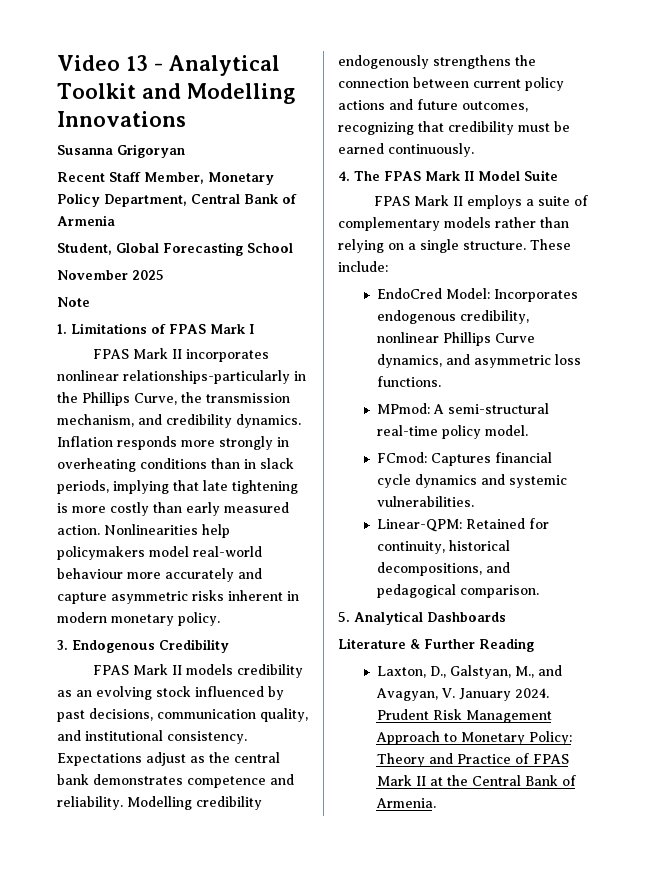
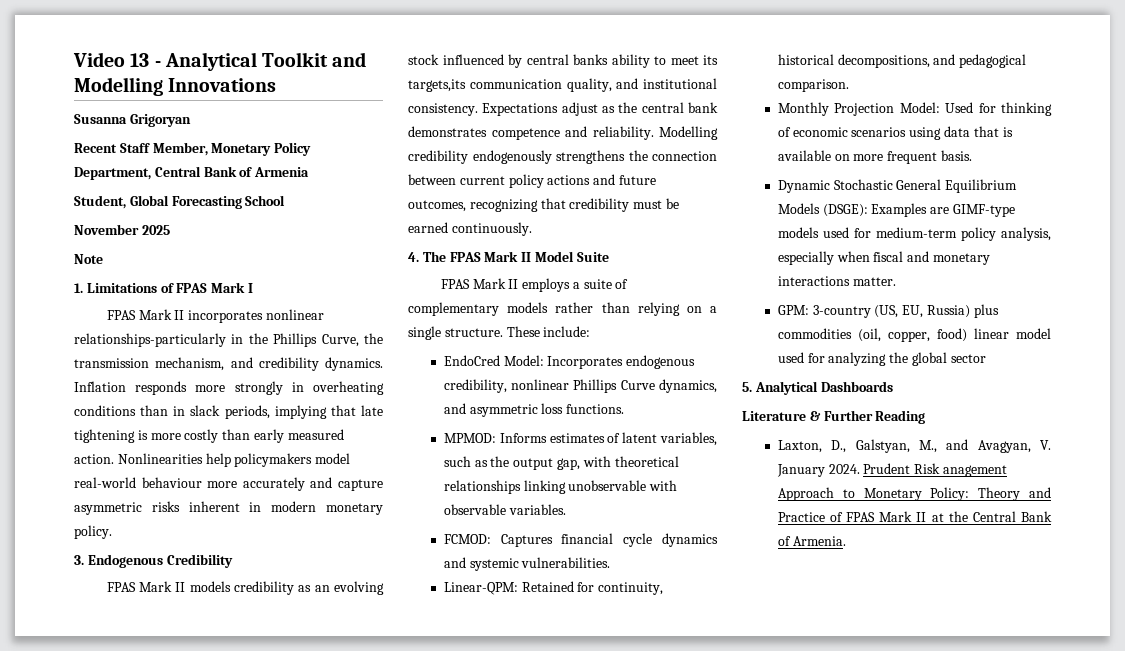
[57,708,153,722] past decisions, -> [526,54,718,68] [408,79,466,92] central banks ability to meet its targets,its
[376,403,549,414] [376,425,528,439] [376,452,427,463] MPmod: A semi-structural real-time policy model. // FCmod: -> [443,432,717,446] [443,456,679,470] [443,480,678,494] [443,504,566,515] [443,534,491,544] MPMOD: Informs estimates of latent variables, such as the output gap, with theoretical relationships linking unobservable with observable variables. // FCMOD:
(539, 591) none -> [777,102,1052,116] [777,126,1013,140] [777,150,972,164] [777,179,1018,193] [777,203,1015,217] [777,227,1051,241] [777,251,990,265] [777,276,896,286] [777,304,999,318] [777,328,1051,342] [777,352,986,366] // Monthly Projection Model: Used for thinking of economic scenarios using data that is available on more frequent basis. // Dynamic Stochastic General Equilibrium Models (DSGE): Examples are GIMF-type models used for medium-term policy analysis, especially when fiscal and monetary interactions matter. // GPM: 3-country (US, EU, Russia) plus commodities (oil, copper, food) linear model used for analyzing the global sector
[465,710,552,723] Management -> [942,465,1007,477] anagement

